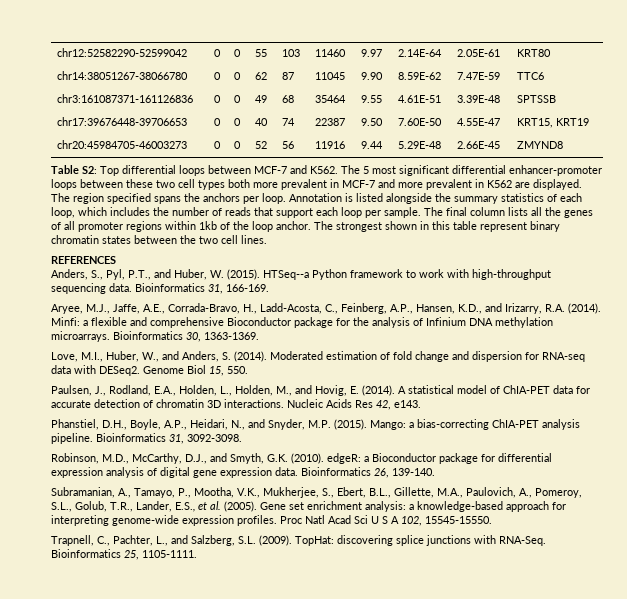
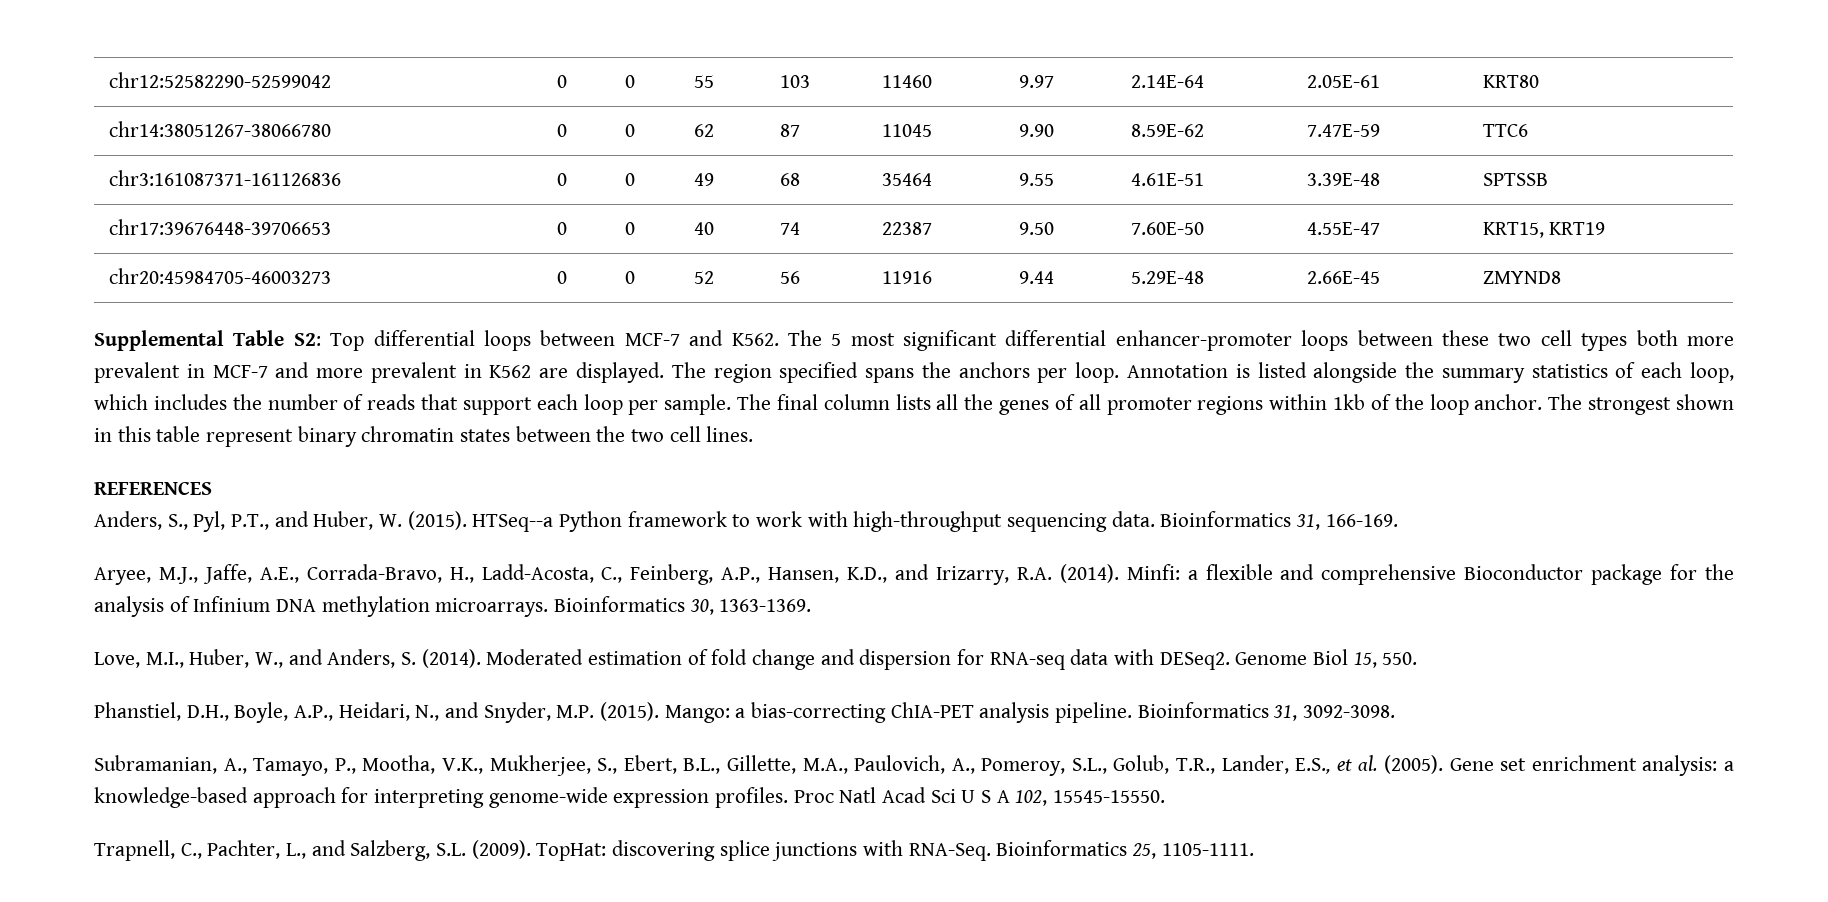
(564, 145) none -> [94,330,224,351] Supplemental
[51,385,590,396] [51,399,421,410] // Paulsen, J., Rodland, E.A., Holden, L., Holden, M., and Hovig, E. (2014). A statistical model of ChIA-PET data for accurate detection of chromatin 3D interactions. Nucleic Acids Res 42, e143. -> (1418, 658) none
[51,453,552,464] [51,467,435,478] // Robinson, M.D., McCarthy, D.J., and Smyth, G.K. (2010). edgeR: a Bioconductor package for differential expression analysis of digital gene expression data. Bioinformatics 26, 139-140. -> (1396, 711) none

